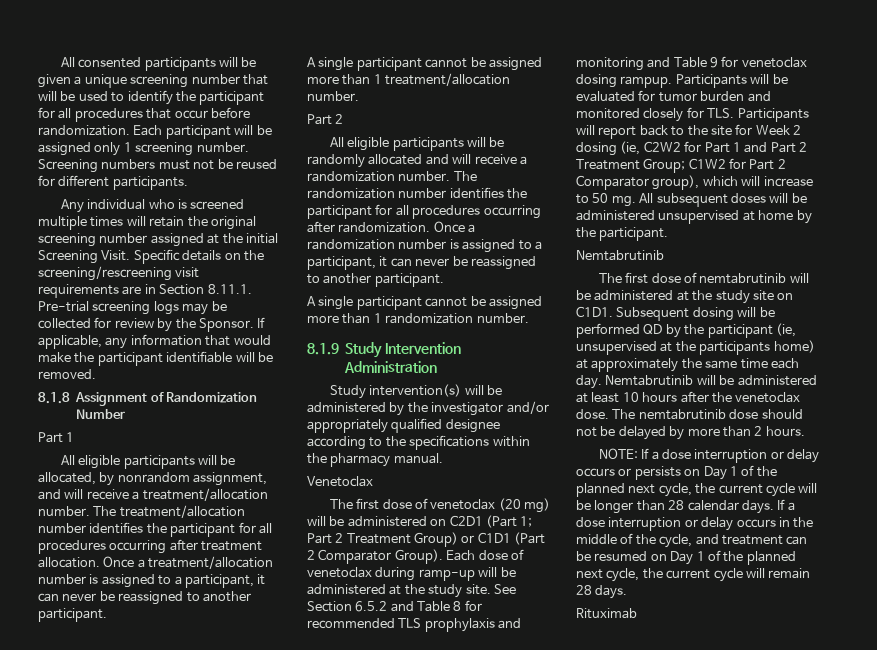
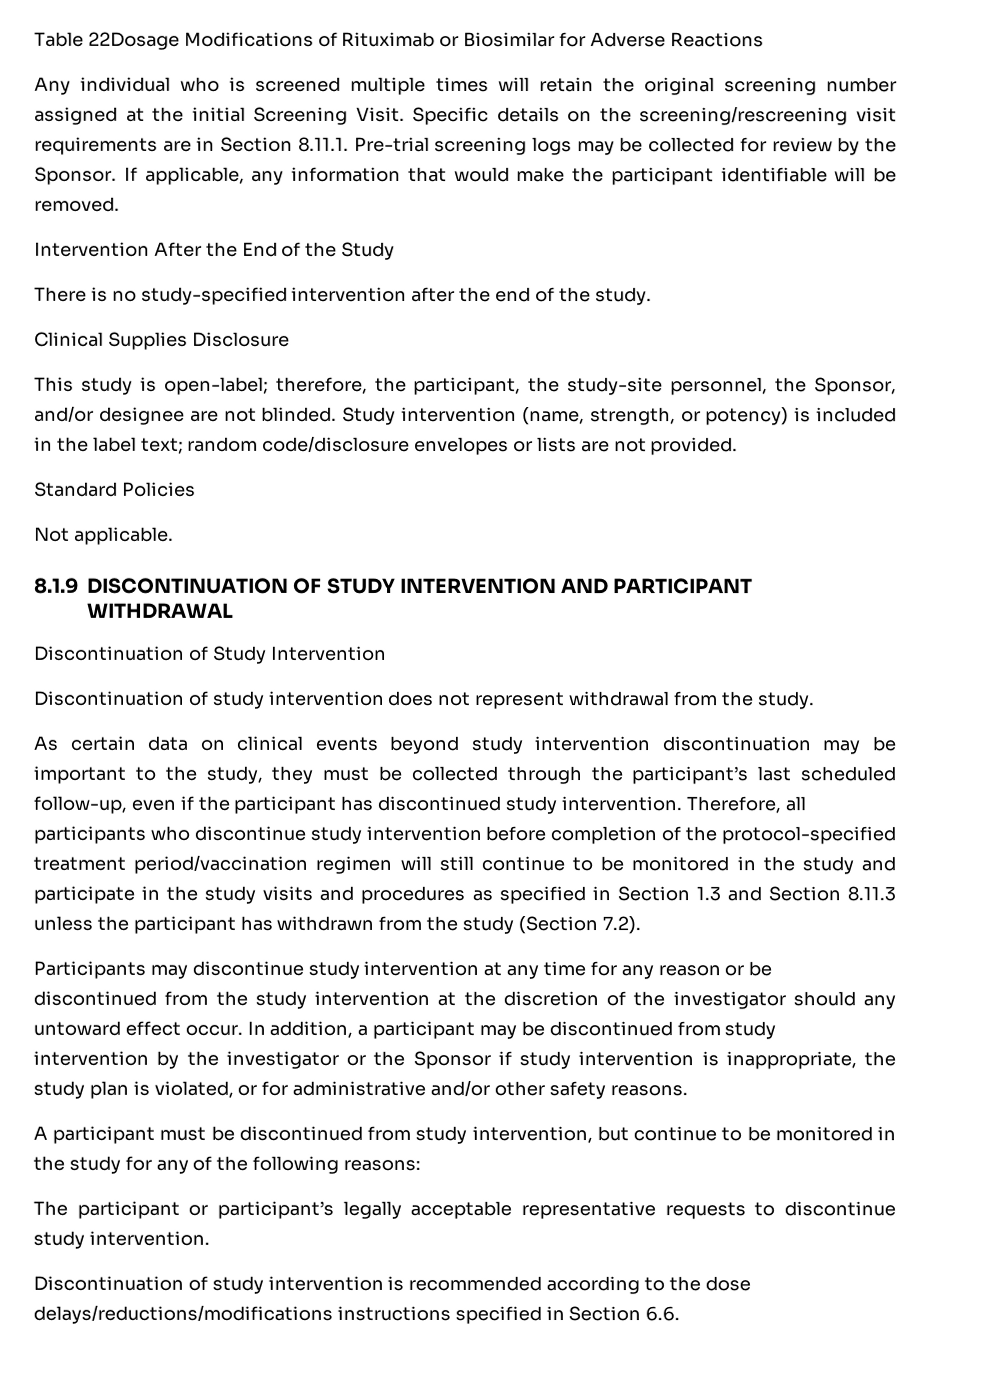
[60,57,257,71] [38,74,268,88] [38,90,265,105] [38,107,250,122] [38,125,272,139] [38,142,249,156] [38,159,277,173] [38,175,188,190] All consented participants will be given a unique screening number that will be used to identify the participant for all procedures that occur before randomization. Each participant will be assigned only 1 screening number. Screening numbers must not be reused for different participants. -> [34,31,764,50] Table 22Dosage Modifications of Rituximab or Biosimilar for Adverse Reactions
[38,392,257,406] [76,409,126,419] [38,432,75,443] [60,455,236,469] [38,472,268,486] [38,488,268,501] [38,505,245,518] [38,522,272,537] [38,539,263,554] [38,556,274,569] [38,574,266,588] [38,591,251,605] [38,608,107,622] [307,57,542,71] [307,73,511,86] [307,91,359,101] [307,114,344,125] [329,137,505,151] [307,154,527,168] [307,171,477,182] [307,187,528,199] [307,204,541,219] [307,221,476,233] [307,239,542,253] [307,256,536,270] [307,273,444,287] [307,296,542,310] [307,313,529,324] [307,342,462,358] [344,361,438,373] [329,384,502,399] [307,401,549,416] [307,418,500,433] [307,435,530,450] [307,453,443,467] [307,476,373,487] [329,498,551,513] [307,515,533,528] [307,532,546,547] [307,549,524,564] [307,567,516,581] [307,584,516,598] [307,600,482,612] [307,618,522,632] [576,56,807,71] [576,74,788,88] [576,90,771,102] [576,107,809,122] [576,124,801,139] [576,141,807,156] [576,158,786,173] [576,175,813,190] [576,193,807,207] [576,210,812,224] [576,227,669,241] [576,250,664,261] [598,272,809,284] [576,290,794,304] [576,306,775,321] [576,323,796,338] [576,340,815,355] [576,358,799,372] [576,375,817,389] [576,391,801,403] [576,409,803,420] [576,426,805,440] [598,448,820,463] [576,465,777,480] [576,483,818,497] [576,499,795,514] [576,517,814,531] [576,533,808,548] [576,550,796,565] [576,568,811,582] [576,585,628,599] [576,608,637,619] 8.1.8 Assignment of Randomization Number // Part 1 // All eligible participants will be allocated, by nonrandom assignment, and will receive a treatment/allocation number. The treatment/allocation number identifies the participant for all procedures occurring after treatment allocation. Once a treatment/allocation number is assigned to a participant, it can never be reassigned to another participant. // A single participant cannot be assigned more than 1 treatment/allocation number. // Part 2 // All eligible participants will be randomly allocated and will receive a randomization number. The randomization number identifies the participant for all procedures occurring after randomization. Once a randomization number is assigned to a participant, it can never be reassigned to another participant. // A single participant cannot be assigned more than 1 randomization number. // 8.1.9 Study Intervention Administration // Study intervention(s) will be administered by the investigator and/or appropriately qualified designee according to the specifications within the pharmacy manual. // Venetoclax // The first dose of venetoclax (20 mg) will be administered on C2D1 (Part 1; Part 2 Treatment Group) or C1D1 (Part 2 Comparator Group). Each dose of venetoclax during ramp-up will be administered at the study site. See Section 6.5.2 and Table 8 for recommended TLS prophylaxis and monitoring and Table 9 for venetoclax dosing rampup. Participants will be evaluated for tumor burden and monitored closely for TLS. Participants will report back to the site for Week 2 dosing (ie, C2W2 for Part 1 and Part 2 Treatment Group; C1W2 for Part 2 Comparator group), which will increase to 50 mg. All subsequent doses will be administered unsupervised at home by the participant. // Nemtabrutinib // The first dose of nemtabrutinib will be administered at the study site on C1D1. Subsequent dosing will be performed QD by the participant (ie, unsupervised at the participants home) at approximately the same time each day. Nemtabrutinib will be administered at least 10 hours after the venetoclax dose. The nemtabrutinib dose should not be delayed by more than 2 hours. // NOTE: If a dose interruption or delay occurs or persists on Day 1 of the planned next cycle, the current cycle will be longer than 28 calendar days. If a dose interruption or delay occurs in the middle of the cycle, and treatment can be resumed on Day 1 of the planned next cycle, the current cycle will remain 28 days. // Rituximab -> [34,241,396,260] [34,286,652,306] [34,331,290,350] [34,376,897,396] [34,405,898,426] [34,435,739,456] [34,481,196,497] [34,526,174,545] [34,577,754,595] [87,602,234,619] [34,645,387,664] [33,690,815,710] [33,735,896,755] [33,765,897,785] [33,795,806,815] [33,825,897,845] [33,854,896,875] [33,885,896,905] [33,915,641,935] [33,960,773,980] [33,990,896,1010] [33,1020,777,1040] [33,1050,896,1070] [33,1079,688,1100] [33,1125,897,1144] [33,1155,422,1174] [33,1200,896,1220] [33,1230,210,1249] [33,1275,751,1295] [33,1304,681,1325] Intervention After the End of the Study // There is no study-specified intervention after the end of the study. // Clinical Supplies Disclosure // This study is open-label; therefore, the participant, the study-site personnel, the Sponsor, and/or designee are not blinded. Study intervention (name, strength, or potency) is included in the label text; random code/disclosure envelopes or lists are not provided. // Standard Policies // Not applicable. // 8.1.9 DISCONTINUATION OF STUDY INTERVENTION AND PARTICIPANT WITHDRAWAL // Discontinuation of Study Intervention // Discontinuation of study intervention does not represent withdrawal from the study. // As certain data on clinical events beyond study intervention discontinuation may be important to the study, they must be collected through the participant’s last scheduled follow-up, even if the participant has discontinued study intervention. Therefore, all participants who discontinue study intervention before completion of the protocol-specified treatment period/vaccination regimen will still continue to be monitored in the study and participate in the study visits and procedures as specified in Section 1.3 and Section 8.11.3 unless the participant has withdrawn from the study (Section 7.2). // Participants may discontinue study intervention at any time for any reason or be discontinued from the study intervention at the discretion of the investigator should any untoward effect occur. In addition, a participant may be discontinued from study intervention by the investigator or the Sponsor if study intervention is inappropriate, the study plan is violated, or for administrative and/or other safety reasons. // A participant must be discontinued from study intervention, but continue to be monitored in the study for any of the following reasons: // The participant or participant’s legally acceptable representative requests to discontinue study intervention. // Discontinuation of study intervention is recommended according to the dose delays/reductions/modifications instructions specified in Section 6.6.

